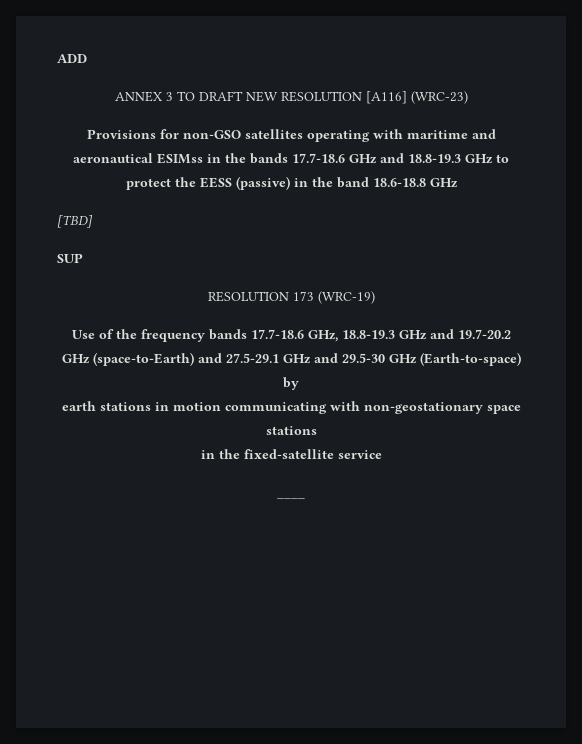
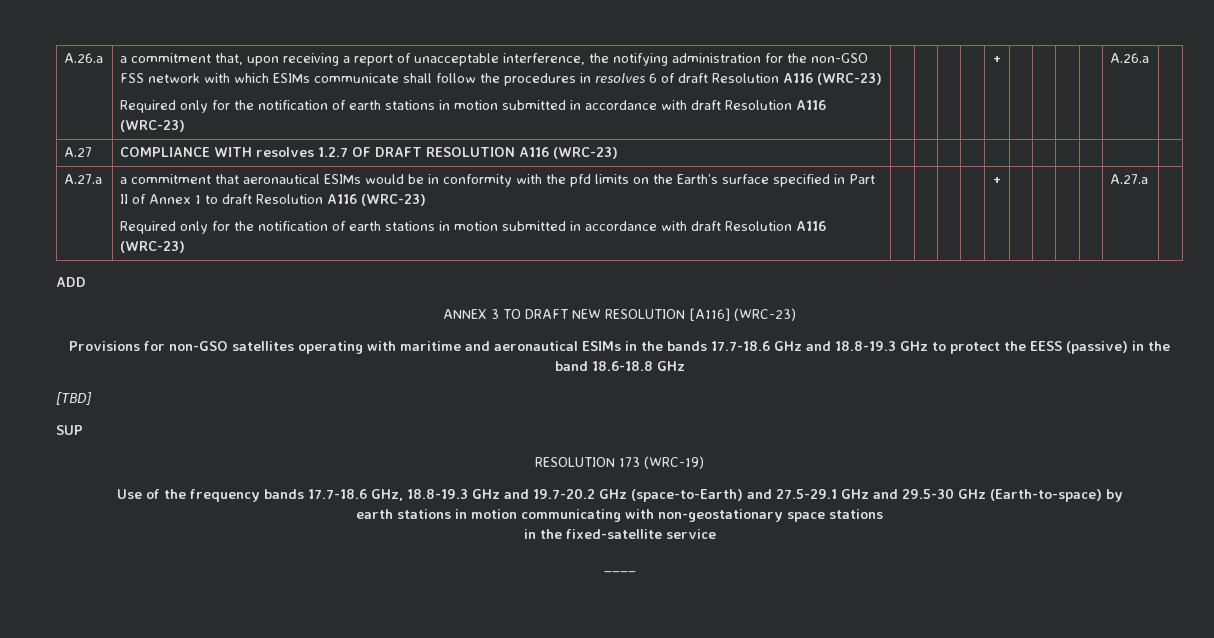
(57, 58) none -> [64,53,104,63] [120,53,869,66] [120,73,883,86] [120,100,827,113] [120,120,186,132] [993,56,1001,63] [1110,53,1150,63] [64,147,93,157] [120,147,619,159] [64,174,103,184] [120,174,876,187] [120,194,427,206] [120,221,827,234] [120,241,186,253] [993,177,1001,184] [1110,174,1149,184] A.26.a | a commitment that, upon receiving a report of unacceptable interference, the notifying administration for the non-GSO FSS network with which ESIMs communicate shall follow the procedures in resolves 6 of draft Resolution A116 (WRC-23) // Required only for the notification of earth stations in motion submitted in accordance with draft Resolution A116 (WRC-23) | | | | | + | | | | | A.26.a | // A.27 | COMPLIANCE WITH resolves 1.2.7 OF DRAFT RESOLUTION A116 (WRC-23) | | | | | | | | | | | // A.27.a | a commitment that aeronautical ESIMs would be in conformity with the pfd limits on the Earth’s surface specified in Part II of Annex 1 to draft Resolution A116 (WRC-23) // Required only for the notification of earth stations in motion submitted in accordance with draft Resolution A116 (WRC-23) | | | | | + | | | | | A.27.a | //
[157,153,203,164] ESIMss -> [582,341,621,351] ESIMs

